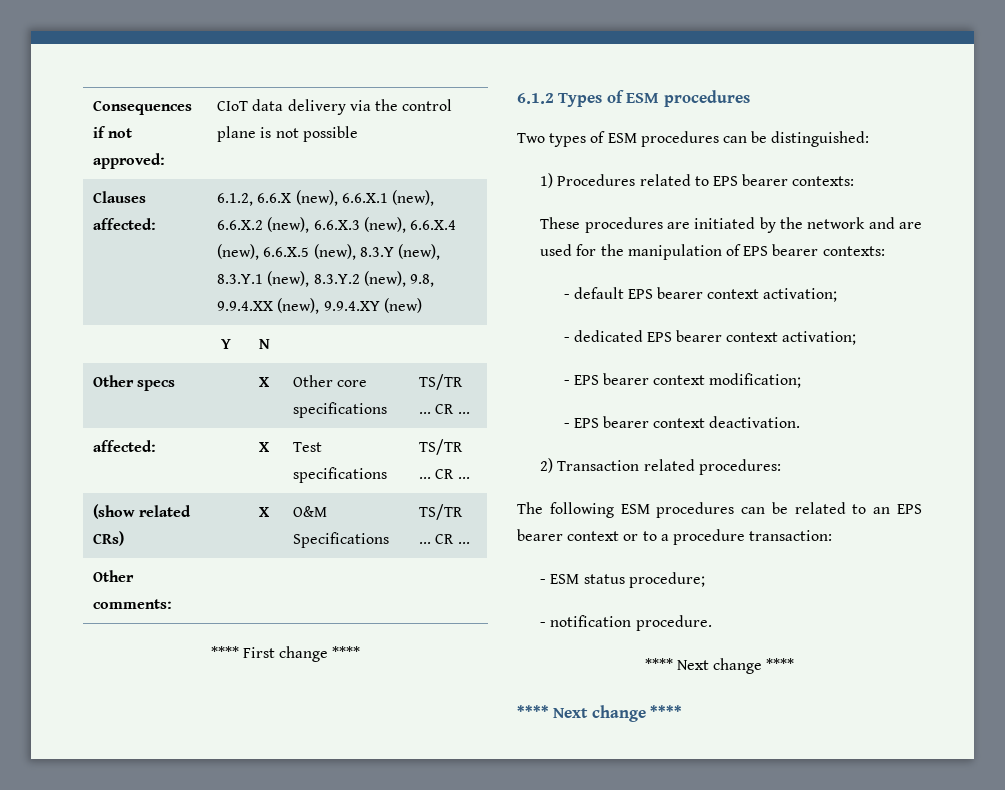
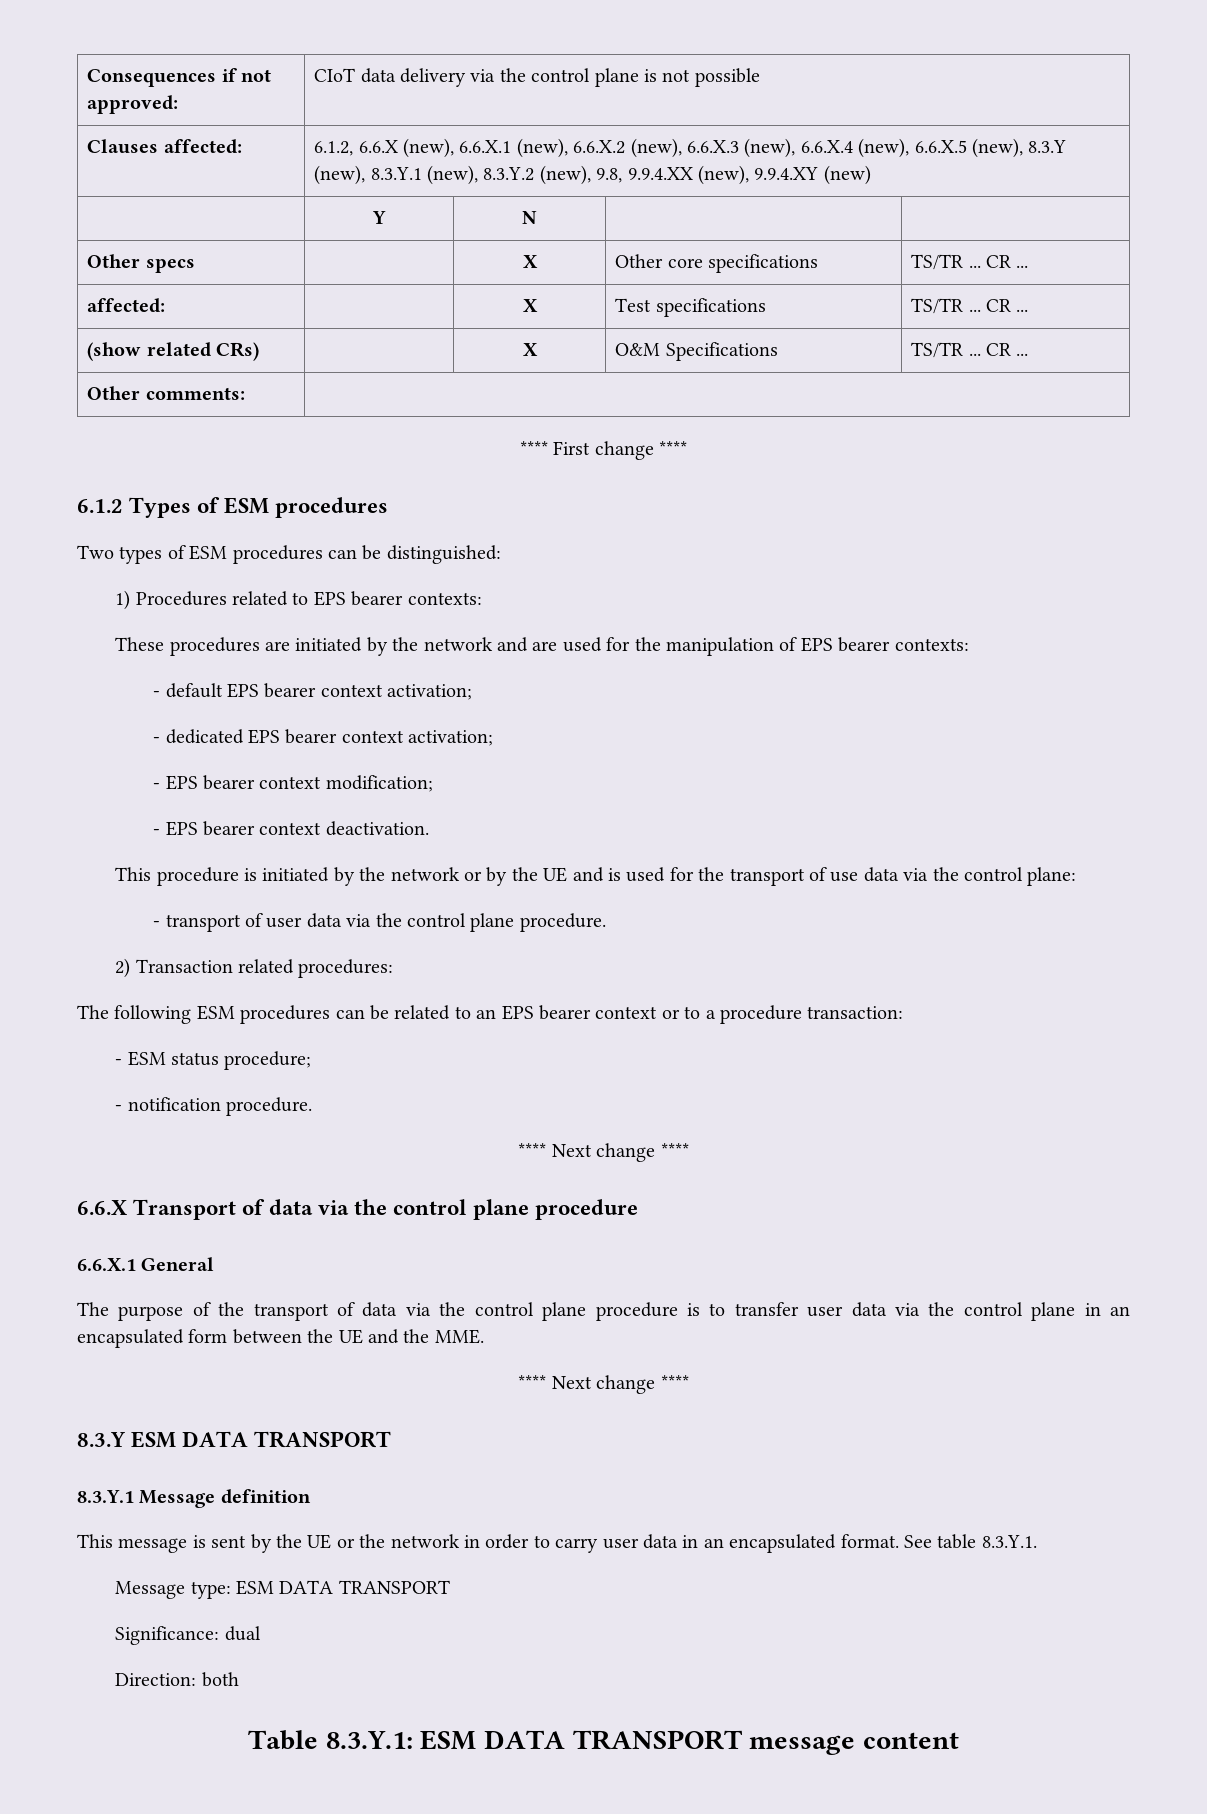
(801, 422) none -> [115,867,1077,886] [153,913,606,932] // This procedure is initiated by the network or by the UE and is used for the transport of use data via the control plane: // - transport of user data via the control plane procedure.
[517,705,683,722] **** Next change **** -> [77,1199,638,1220] [77,1257,215,1271] [77,1302,1130,1321] [77,1329,484,1348] [518,1375,689,1394] [77,1431,392,1448] [77,1489,311,1508] [77,1534,1037,1553] [115,1580,450,1599] [115,1626,261,1645] [115,1672,239,1687] [248,1730,959,1755] 6.6.X Transport of data via the control plane procedure // 6.6.X.1 General // The purpose of the transport of data via the control plane procedure is to transfer user data via the control plane in an encapsulated form between the UE and the MME. // **** Next change **** // 8.3.Y ESM DATA TRANSPORT // 8.3.Y.1 Message definition // This message is sent by the UE or the network in order to carry user data in an encapsulated format. See table 8.3.Y.1. // Message type: ESM DATA TRANSPORT // Significance: dual // Direction: both // Table 8.3.Y.1: ESM DATA TRANSPORT message content

